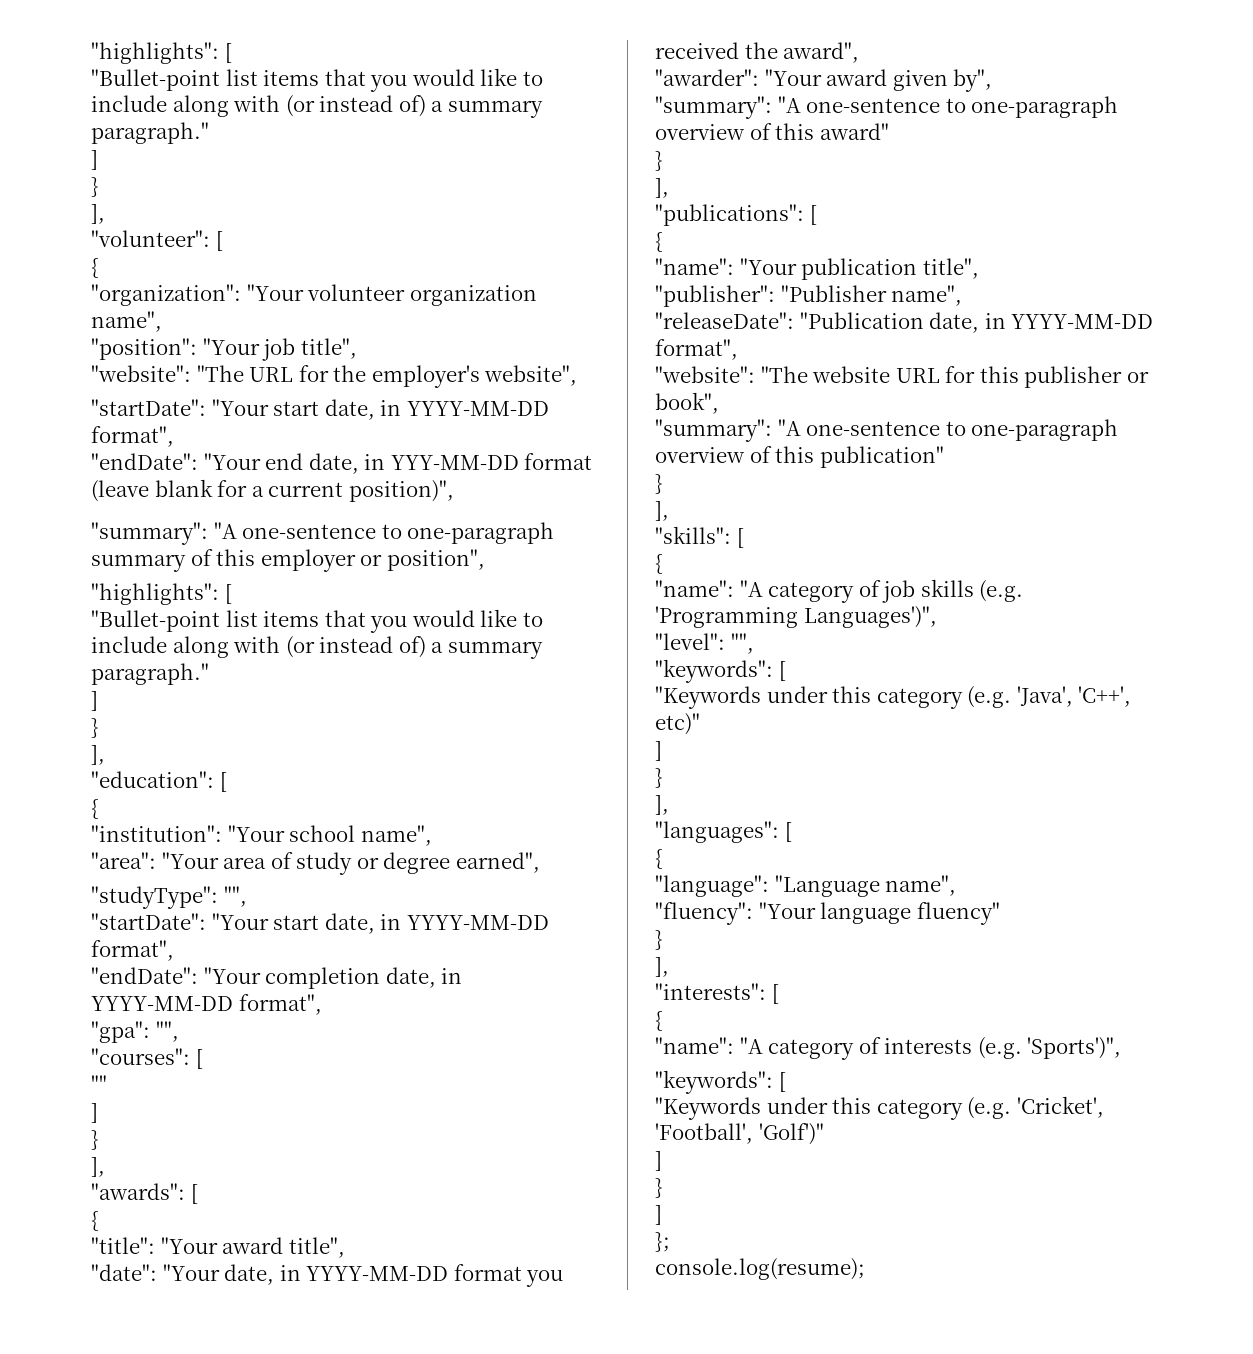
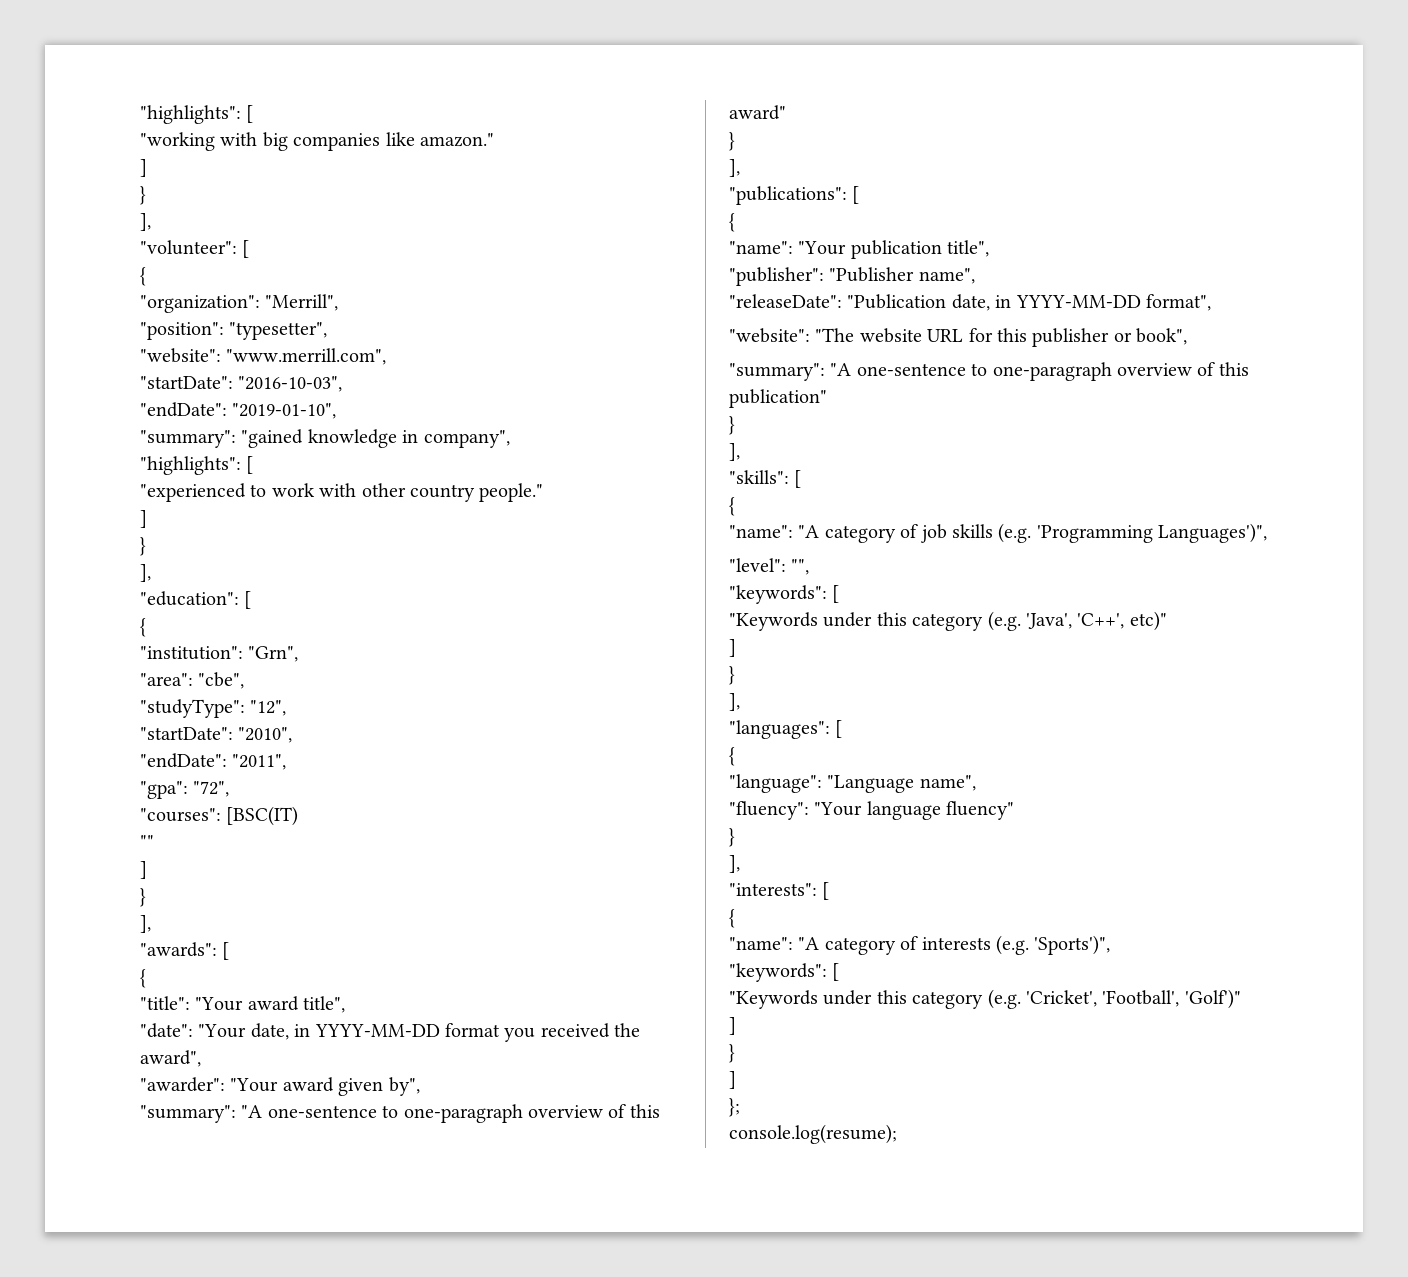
[91,42,232,64] [91,68,543,92] [91,95,543,118] [91,122,209,144] "highlights": [ // "Bullet-point list items that you would like to include along with (or instead of) a summary paragraph." -> [140,105,254,124] [140,132,494,151] "highlights": [ // "working with big companies like amazon."
[246,284,537,306] [91,311,162,332] [91,338,357,361] [91,365,578,388] [91,399,549,420] [91,426,174,447] [91,453,593,474] [91,479,454,502] [91,522,555,545] [91,549,485,572] [91,583,232,605] [91,609,543,633] [91,636,543,659] [91,663,209,685] "Your volunteer organization name", // "position": "Your job title", // "website": "The URL for the employer's website", // "startDate": "Your start date, in YYYY-MM-DD format", // "endDate": "Your end date, in YYY-MM-DD format (leave blank for a current position)", // "summary": "A one-sentence to one-paragraph summary of this employer or position", // "highlights": [ // "Bullet-point list items that you would like to include along with (or instead of) a summary paragraph." -> [265,294,339,311] [140,322,328,340] [140,348,387,365] [140,376,343,392] [140,402,337,419] [140,429,510,448] [140,456,254,475] [140,483,544,502] "Merrill", // "position": "typesetter", // "website": "www.merrill.com", // "startDate": "2016-10-03", // "endDate": "2019-01-10", // "summary": "gained knowledge in company", // "highlights": [ // "experienced to work with other country people."
[227,825,432,846] [91,852,540,875] "Your school name", // "area": "Your area of study or degree earned", -> [248,646,299,662] [140,672,245,689] "Grn", // "area": "cbe",
[223,886,247,907] [91,913,549,934] [91,940,174,961] [91,967,463,989] [91,994,322,1015] "", // "startDate": "Your start date, in YYYY-MM-DD format", // "endDate": "Your completion date, in YYYY-MM-DD format", -> [250,700,287,716] [140,727,293,743] [140,753,287,770] "12", // "startDate": "2010", // "endDate": "2011",
[155,1021,179,1042] "", -> [193,781,230,797] "72",
[195,1049,203,1069] [ -> [226,806,299,826] [BSC(IT)

